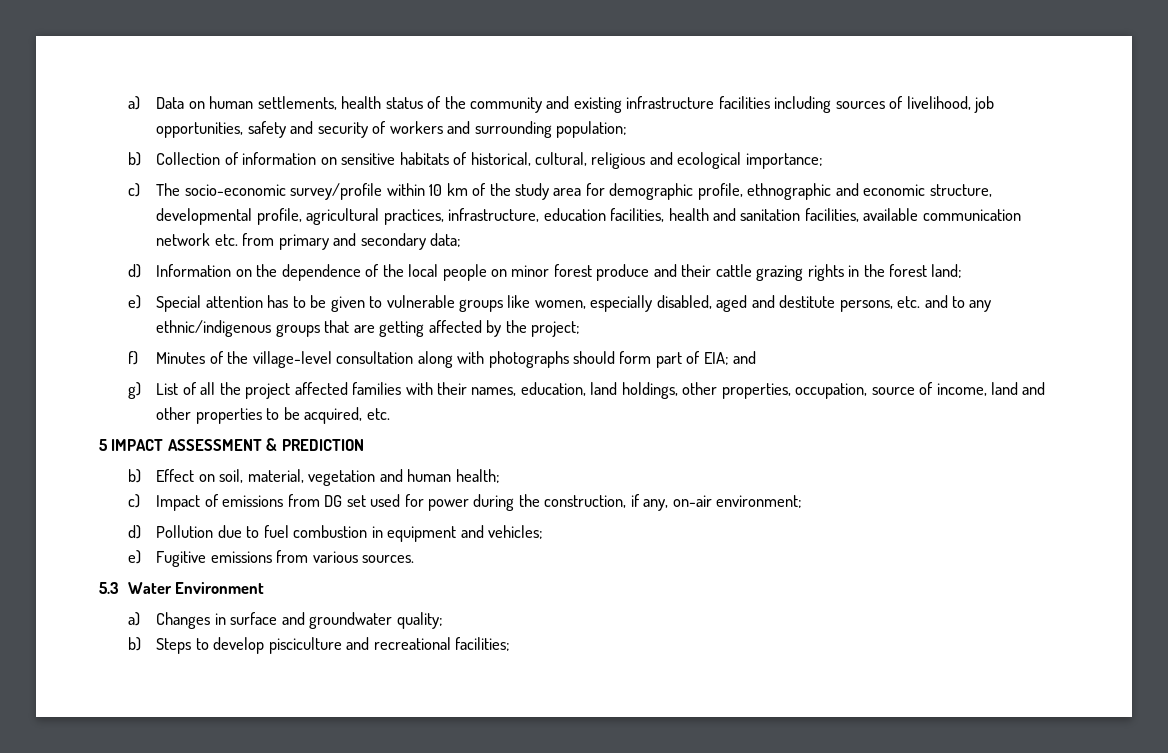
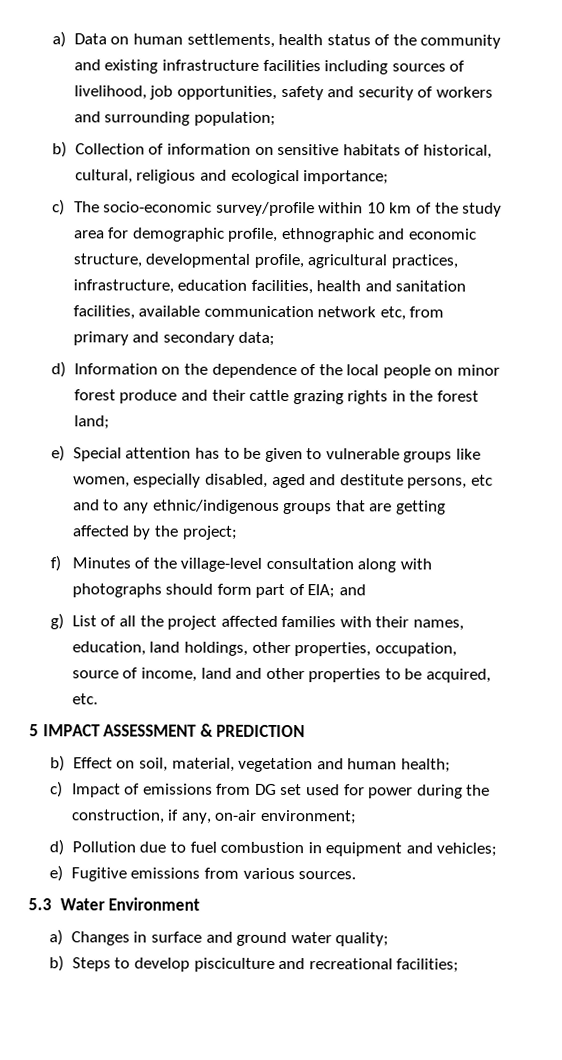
[214,234,238,246] etc. -> [379,306,406,321] etc,
[897,296,921,308] etc. -> [470,474,493,486] etc
[309,612,393,629] groundwater -> [236,931,332,947] ground water

